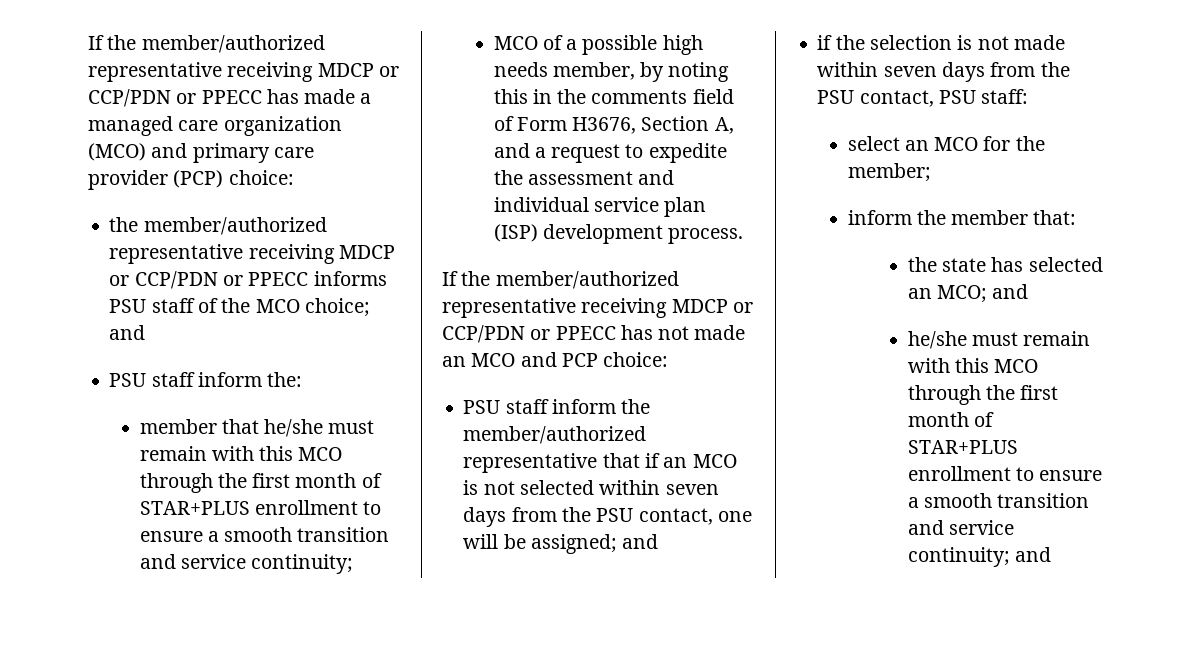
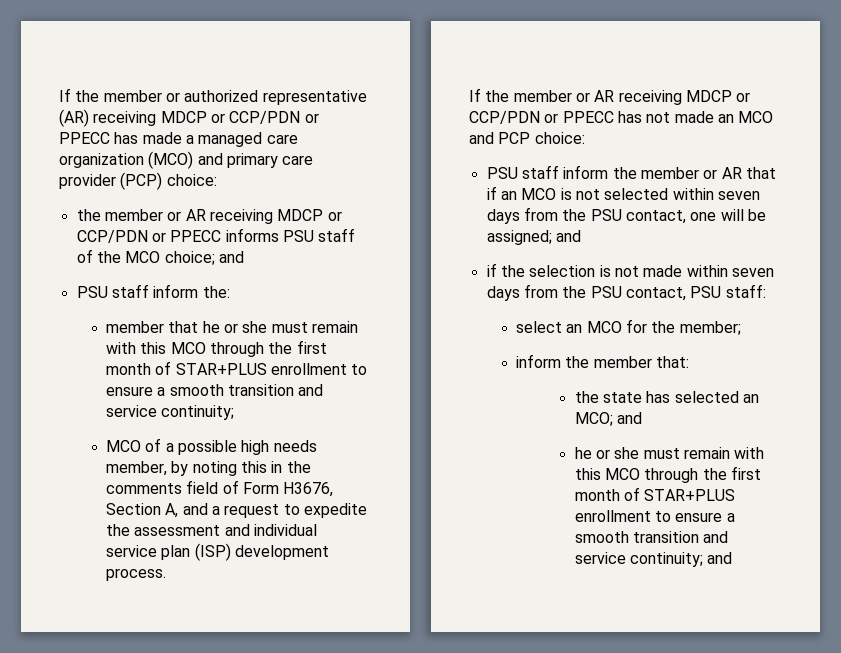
[88,35,325,53] [88,62,222,82] If the member/authorized representative -> [59,88,367,105] [59,109,89,127] If the member or authorized representative (AR)
[143,217,327,235] [109,244,244,264] member/authorized representative -> [104,209,206,221] member or AR
[264,419,324,437] he/she -> [202,321,268,333] he or she
[495,271,679,289] [442,298,576,318] member/authorized representative -> [513,90,615,102] member or AR
[463,426,647,444] [463,453,598,473] member/authorized representative -> [640,167,742,179] member or AR
[907,331,967,349] he/she -> [574,447,640,459] he or she

